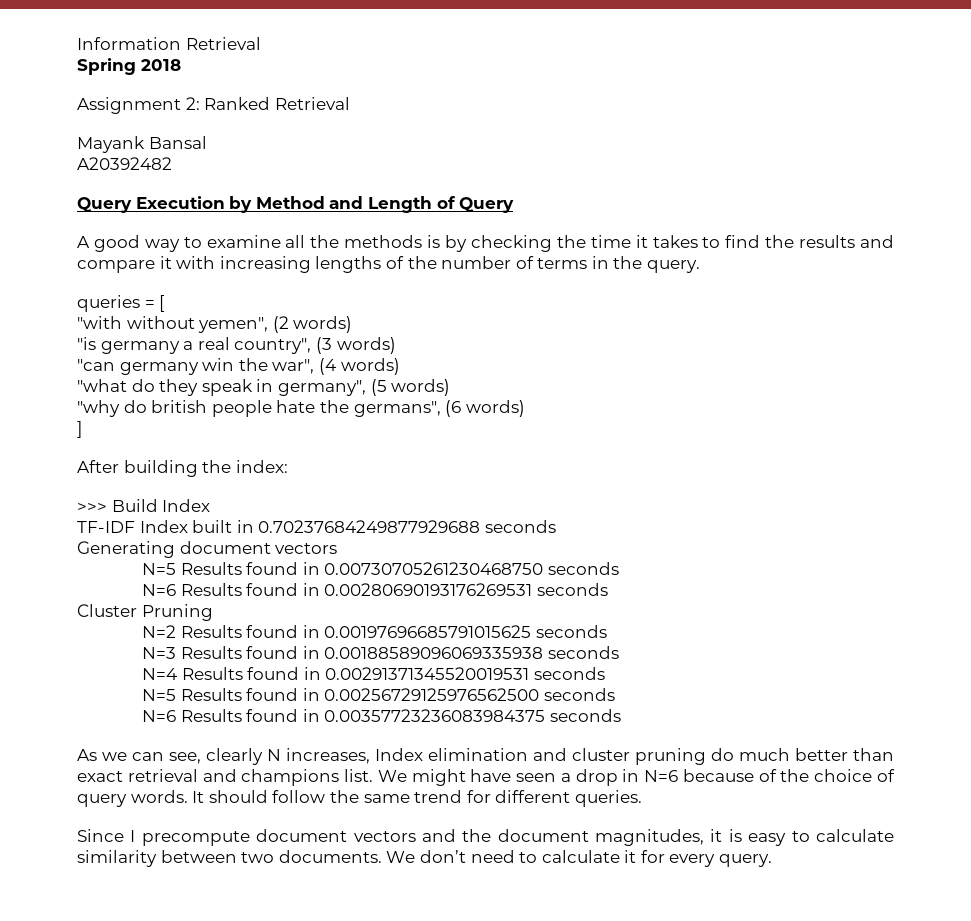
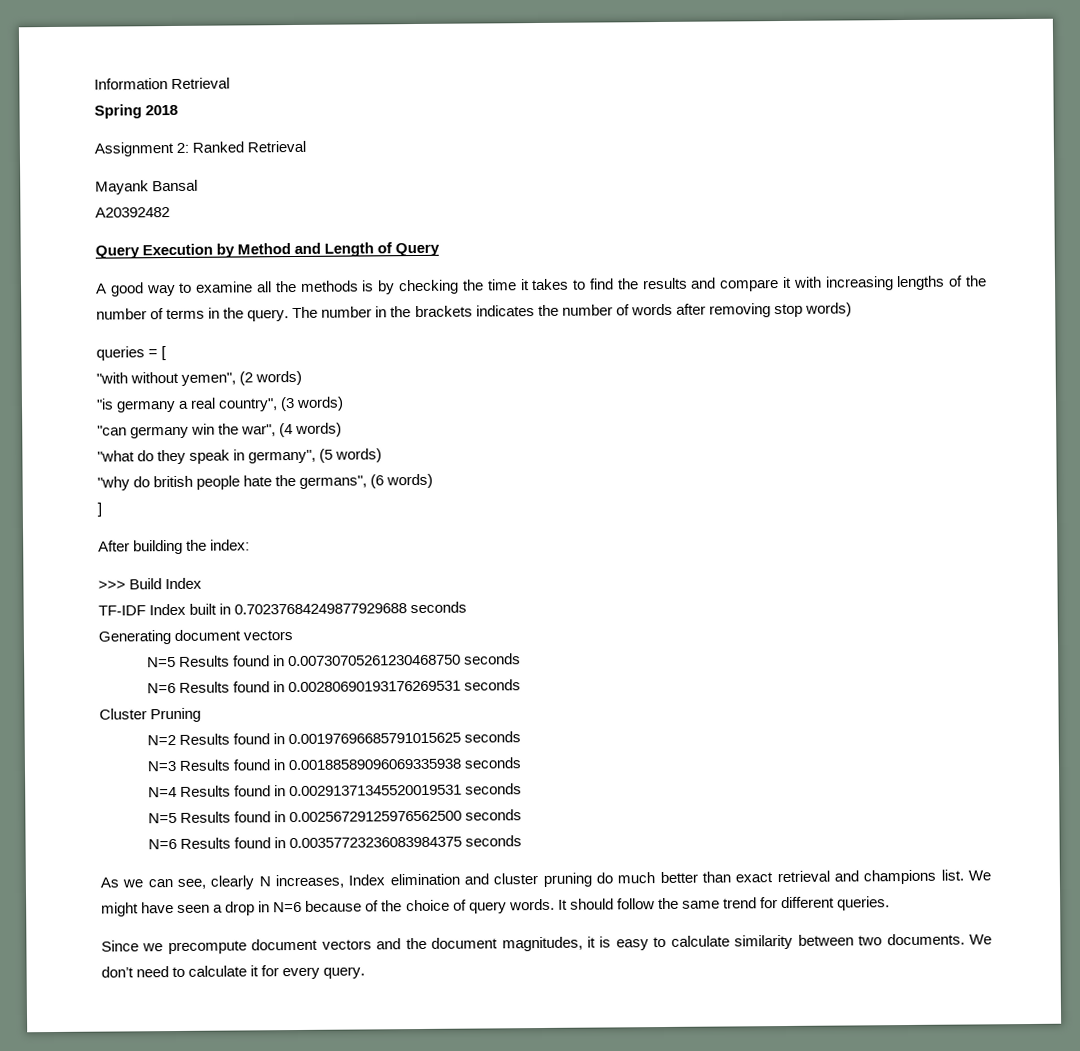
(701, 266) none -> [292,302,852,319] The number in the brackets indicates the number of words after removing stop words)
[130,830,136,842] I -> [142,943,164,952] we

